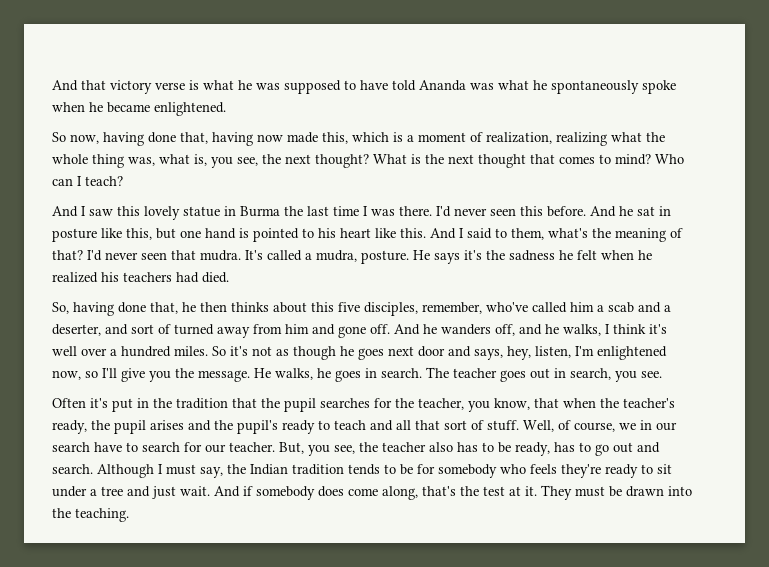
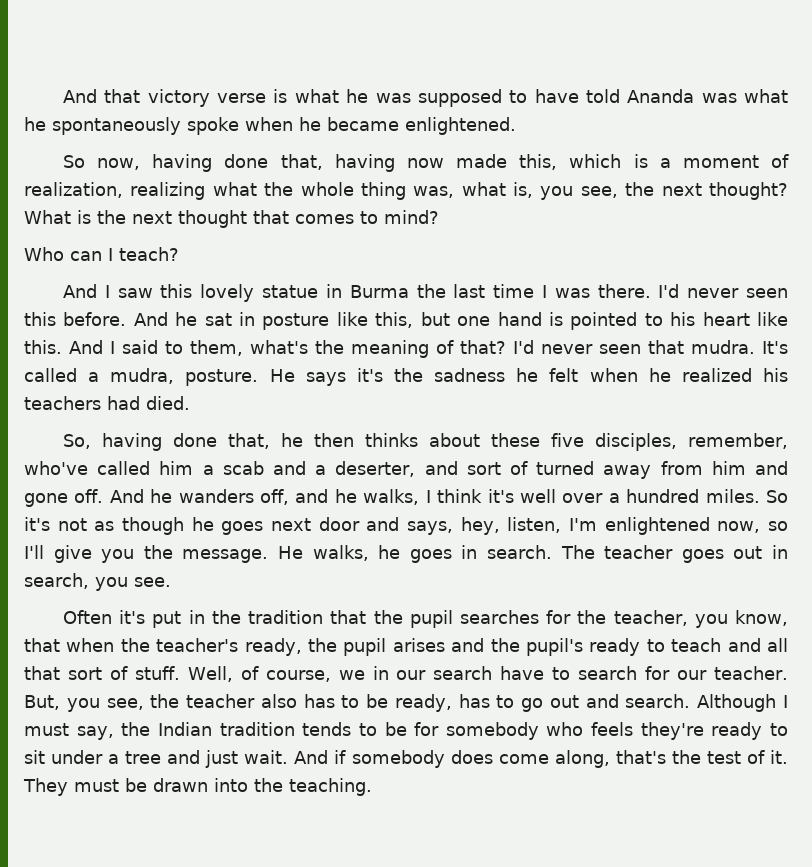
(651, 159) none -> (439, 217) //
[311,302,334,312] this -> [491,433,541,447] these
[509,486,521,496] at -> [746,750,765,764] of

